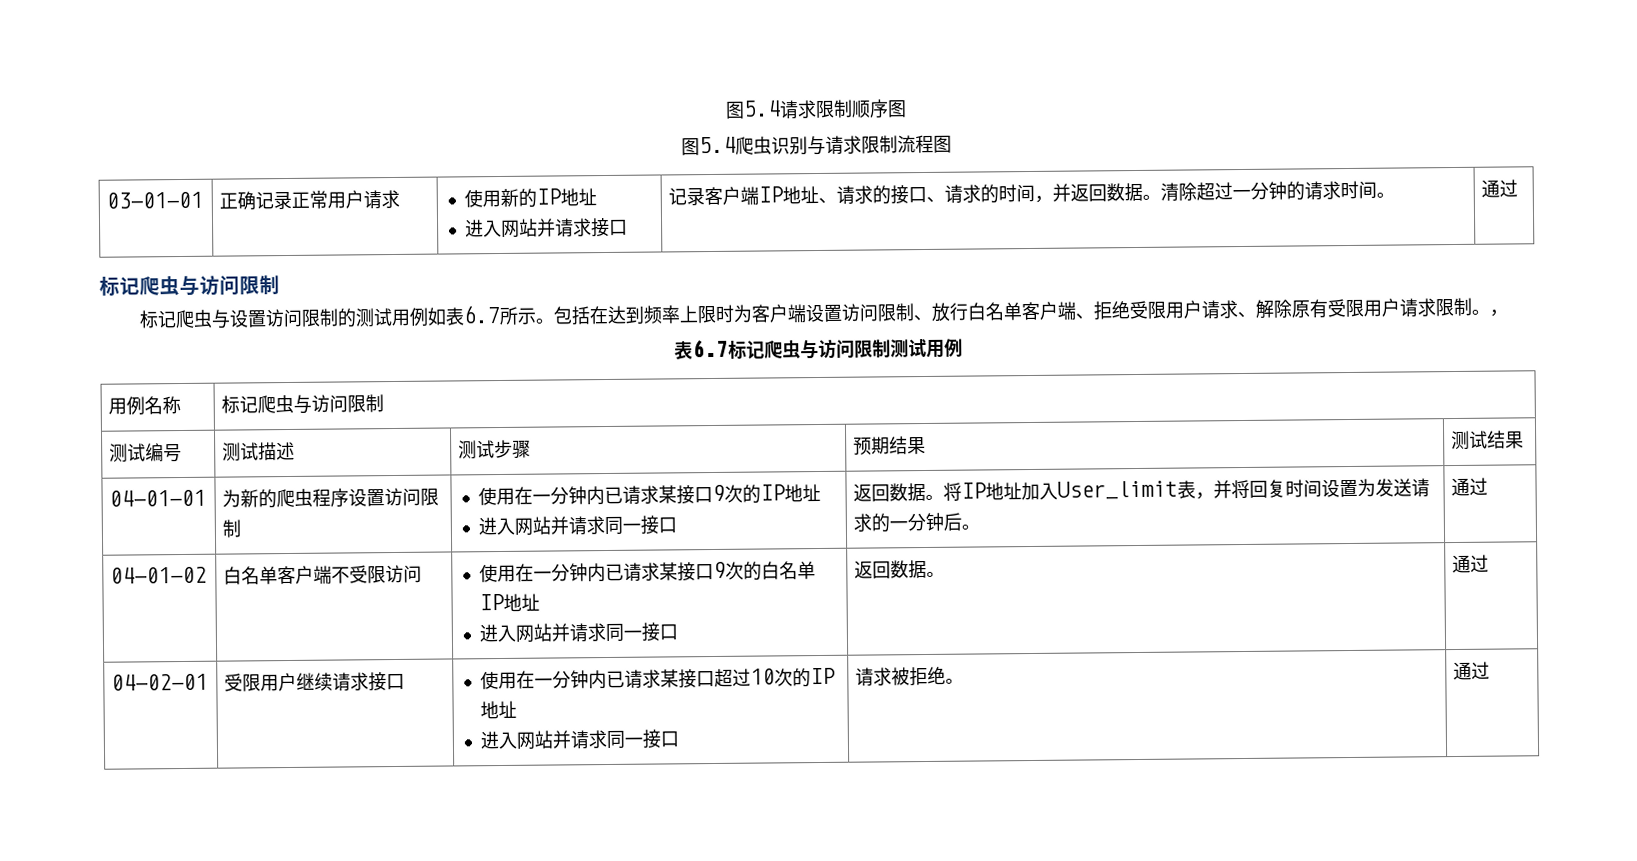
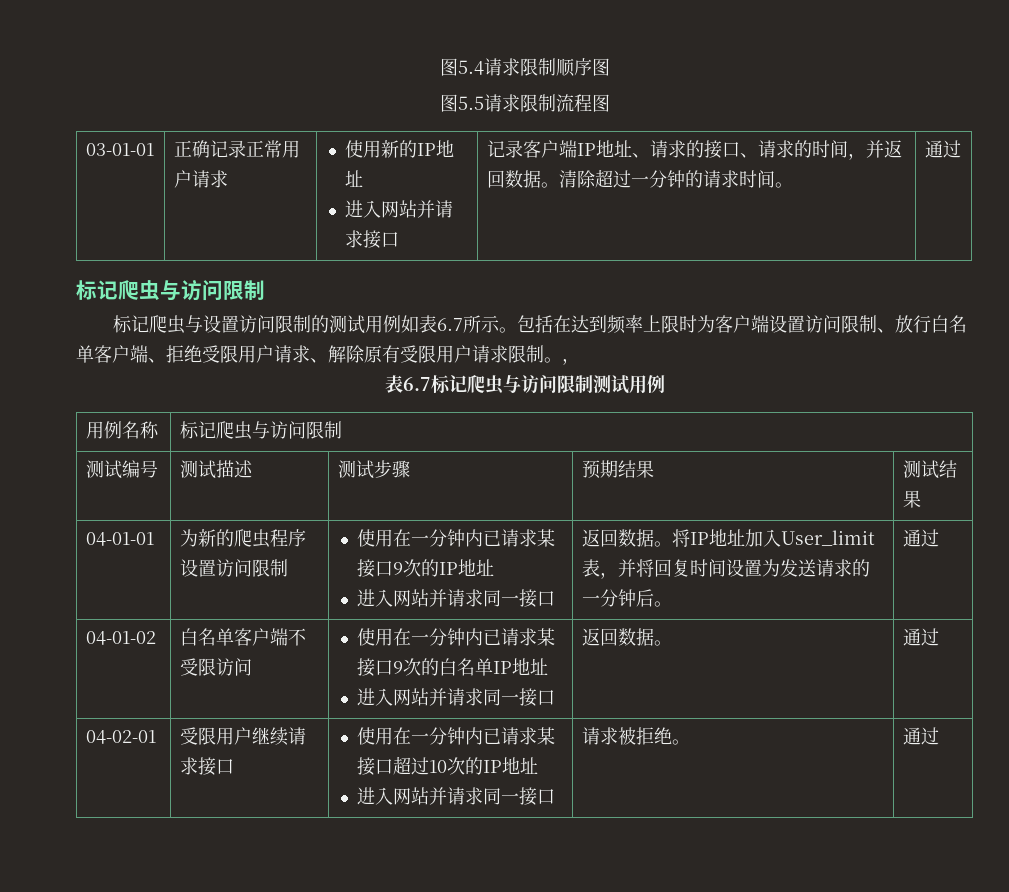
[698,135,826,156] 5.4爬虫识别与 -> [457,96,484,110] 5.5

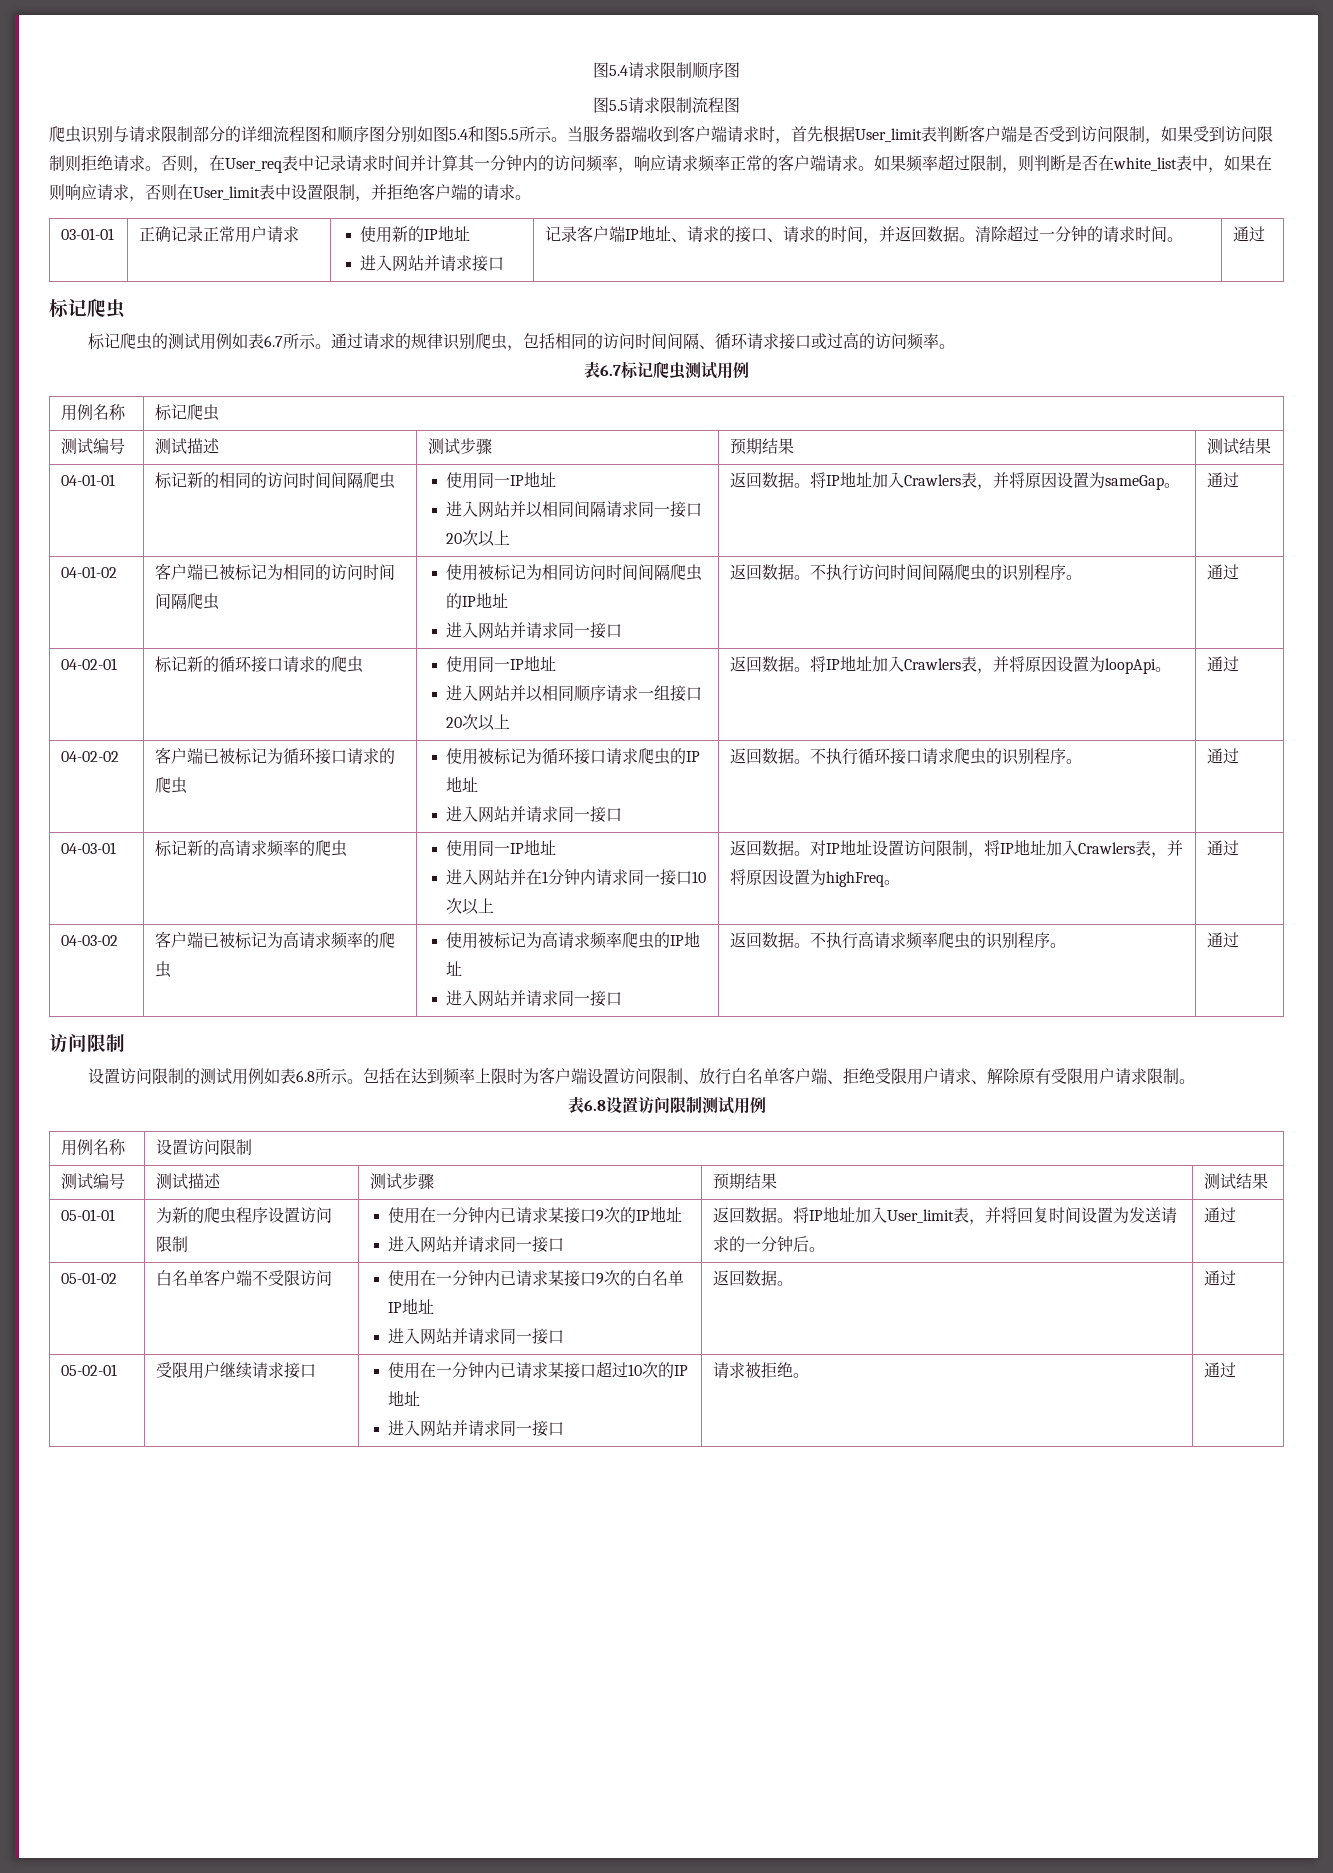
(610, 103) none -> [49,125,1273,144] [49,154,1272,173] [49,183,531,202] // 爬虫识别与请求限制部分的详细流程图和顺序图分别如图5.4和图5.5所示。当服务器端收到客户端请求时，首先根据User_limit表判断客户端是否受到访问限制，如果受到访问限制则拒绝请求。否则，在User_req表中记录请求时间并计算其一分钟内的访问频率，响应请求频率正常的客户端请求。如果频率超过限制，则判断是否在white_list表中，如果在则响应请求，否则在User_limit表中设置限制，并拒绝客户端的请求。
[160,280,265,301] [113,315,204,334] 与访问限制 // 标记爬虫与 -> [87,332,955,351] [584,361,749,380] [61,404,127,421] [155,404,220,421] [61,438,126,454] [155,438,221,454] [428,438,493,455] [730,438,795,455] [1207,438,1272,454] [61,474,116,486] [155,472,396,489] [446,471,557,489] [446,501,703,518] [446,530,511,547] [730,471,1181,490] [1207,472,1240,488] [61,566,118,578] [155,563,396,581] [155,593,220,610] [446,564,703,581] [446,592,509,609] [446,622,623,639] [730,564,1083,581] [1207,564,1240,580] [61,658,118,670] [155,656,364,673] [446,655,557,673] [446,685,703,702] [446,714,511,731] [730,655,1172,674] [1207,656,1240,672] [61,751,120,762] [155,747,396,765] [155,777,188,794] [446,748,701,765] [446,776,479,792] [446,806,623,823] [730,748,1083,765] [1207,748,1240,764] [61,842,117,854] [155,839,348,857] [446,839,557,857] [446,869,707,886] [446,898,495,915] [730,839,1184,858] [730,869,901,887] [1207,840,1240,856] [61,935,119,946] [155,931,396,949] [155,961,172,978] [446,931,701,949] [446,961,463,976] [446,990,623,1007] [730,931,1067,949] [1207,932,1240,948] [49,1034,125,1053] // 标记爬虫的测试用例如表6.7所示。通过请求的规律识别爬虫，包括相同的访问时间间隔、循环请求接口或过高的访问频率。 // 表6.7标记爬虫测试用例 // 用例名称 | 标记爬虫 // 测试编号 | 测试描述 | 测试步骤 | 预期结果 | 测试结果 // 04-01-01 | 标记新的相同的访问时间间隔爬虫 | 使用同一IP地址 // 进入网站并以相同间隔请求同一接口20次以上 | 返回数据。将IP地址加入Crawlers表，并将原因设置为sameGap。 | 通过 // 04-01-02 | 客户端已被标记为相同的访问时间间隔爬虫 | 使用被标记为相同访问时间间隔爬虫的IP地址 // 进入网站并请求同一接口 | 返回数据。不执行访问时间间隔爬虫的识别程序。 | 通过 // 04-02-01 | 标记新的循环接口请求的爬虫 | 使用同一IP地址 // 进入网站并以相同顺序请求一组接口20次以上 | 返回数据。将IP地址加入Crawlers表，并将原因设置为loopApi。 | 通过 // 04-02-02 | 客户端已被标记为循环接口请求的爬虫 | 使用被标记为循环接口请求爬虫的IP地址 // 进入网站并请求同一接口 | 返回数据。不执行循环接口请求爬虫的识别程序。 | 通过 // 04-03-01 | 标记新的高请求频率的爬虫 | 使用同一IP地址 // 进入网站并在1分钟内请求同一接口10次以上 | 返回数据。对IP地址设置访问限制，将IP地址加入Crawlers表，并将原因设置为highFreq。 | 通过 // 04-03-02 | 客户端已被标记为高请求频率的爬虫 | 使用被标记为高请求频率爬虫的IP地址 // 进入网站并请求同一接口 | 返回数据。不执行高请求频率爬虫的识别程序。 | 通过 // 访问限制 //
[437,318,464,331] 6.7 -> [295,1070,315,1082] 6.8
[562,358,580,365] [384,375,521,395] ， // 表6.7标记爬虫与 -> [567,1096,638,1114] // 表6.8设置
[179,421,270,440] 标记爬虫与 -> [156,1139,189,1155] 设置
[85,532,154,546] 04-01-01 -> [61,1209,116,1221] 05-01-01
[85,631,156,645] 04-01-02 -> [61,1272,118,1284] 05-01-02
[85,730,156,744] 04-02-01 -> [61,1364,118,1376] 05-02-01

